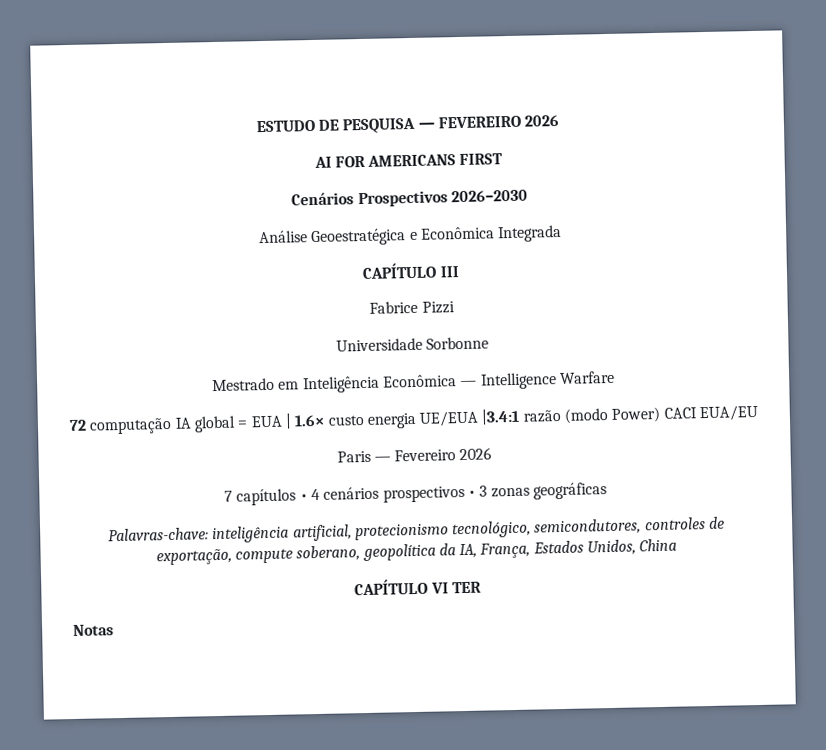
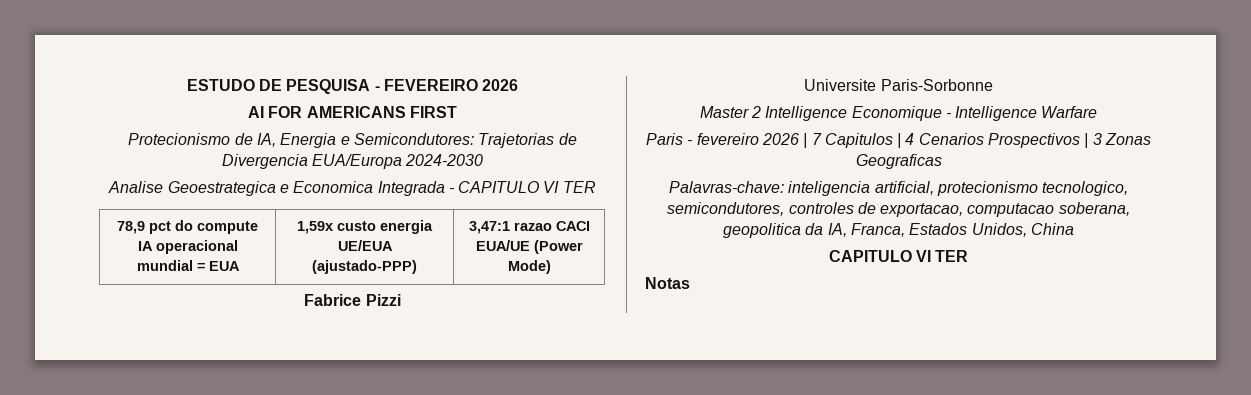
[417,122,435,129] — -> [374,86,380,91] -
[291,189,528,208] [258,224,563,247] [362,262,460,280] [369,300,455,314] [335,336,490,352] [212,370,615,394] [68,404,759,435] [336,447,493,463] [224,482,607,506] Cenários Prospectivos 2026–2030 // Análise Geoestratégica e Econômica Integrada // CAPÍTULO III // Fabrice Pizzi // Universidade Sorbonne // Mestrado em Inteligência Econômica — Intelligence Warfare // 72 computação IA global = EUA | 1.6× custo energia UE/EUA |3.4:1 razão (modo Power) CACI EUA/EU // Paris — Fevereiro 2026 // 7 capítulos • 4 cenários prospectivos • 3 zonas geográficas -> [128,133,577,148] [221,154,484,169] [108,181,596,196] [117,220,258,234] [137,240,238,254] [136,260,240,271] [297,220,433,234] [337,240,393,251] [312,260,417,274] [468,221,590,234] [475,240,583,254] [507,260,551,274] [304,294,401,306] [804,79,993,91] [699,106,1098,121] [645,133,1152,148] [855,154,942,169] Protecionismo de IA, Energia e Semicondutores: Trajetorias de Divergencia EUA/Europa 2024-2030 // Analise Geoestrategica e Economica Integrada - CAPITULO VI TER // 78,9 pct do compute IA operacional mundial = EUA | 1,59x custo energia UE/EUA (ajustado-PPP) | 3,47:1 razao CACI EUA/UE (Power Mode) // Fabrice Pizzi // Universite Paris-Sorbonne // Master 2 Intelligence Economique - Intelligence Warfare // Paris - fevereiro 2026 | 7 Capitulos | 4 Cenarios Prospectivos | 3 Zonas Geograficas
[212,525,290,544] inteligência -> [788,181,871,196] inteligencia
[452,520,532,539] tecnológico, -> [1042,181,1129,196] tecnologico,
[155,543,436,566] exportação, compute soberano, geopolítica -> [880,202,1130,217] [723,223,802,238] exportacao, computacao soberana, geopolitica
[479,542,531,559] França, -> [851,223,905,237] Franca,
[354,578,429,596] CAPÍTULO -> [828,250,912,262] CAPITULO

